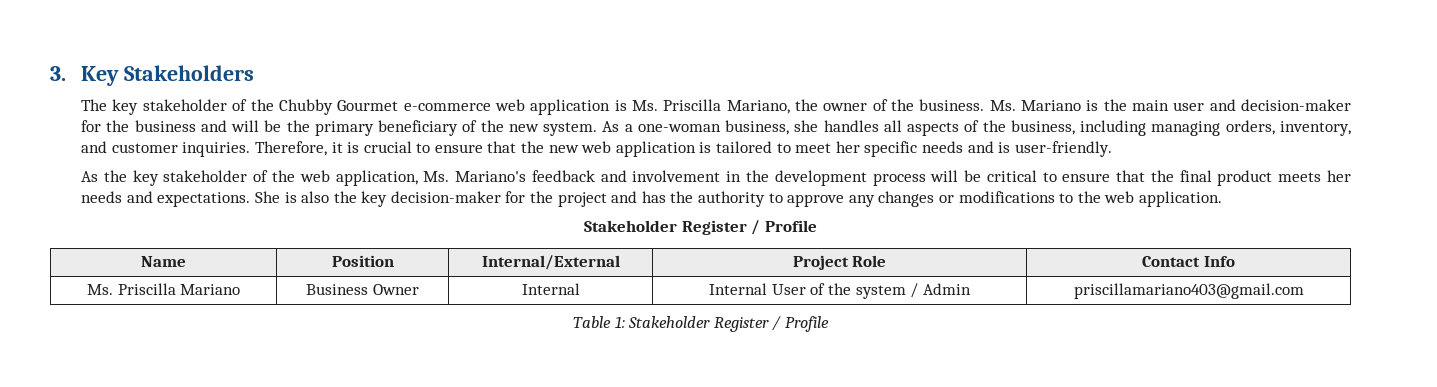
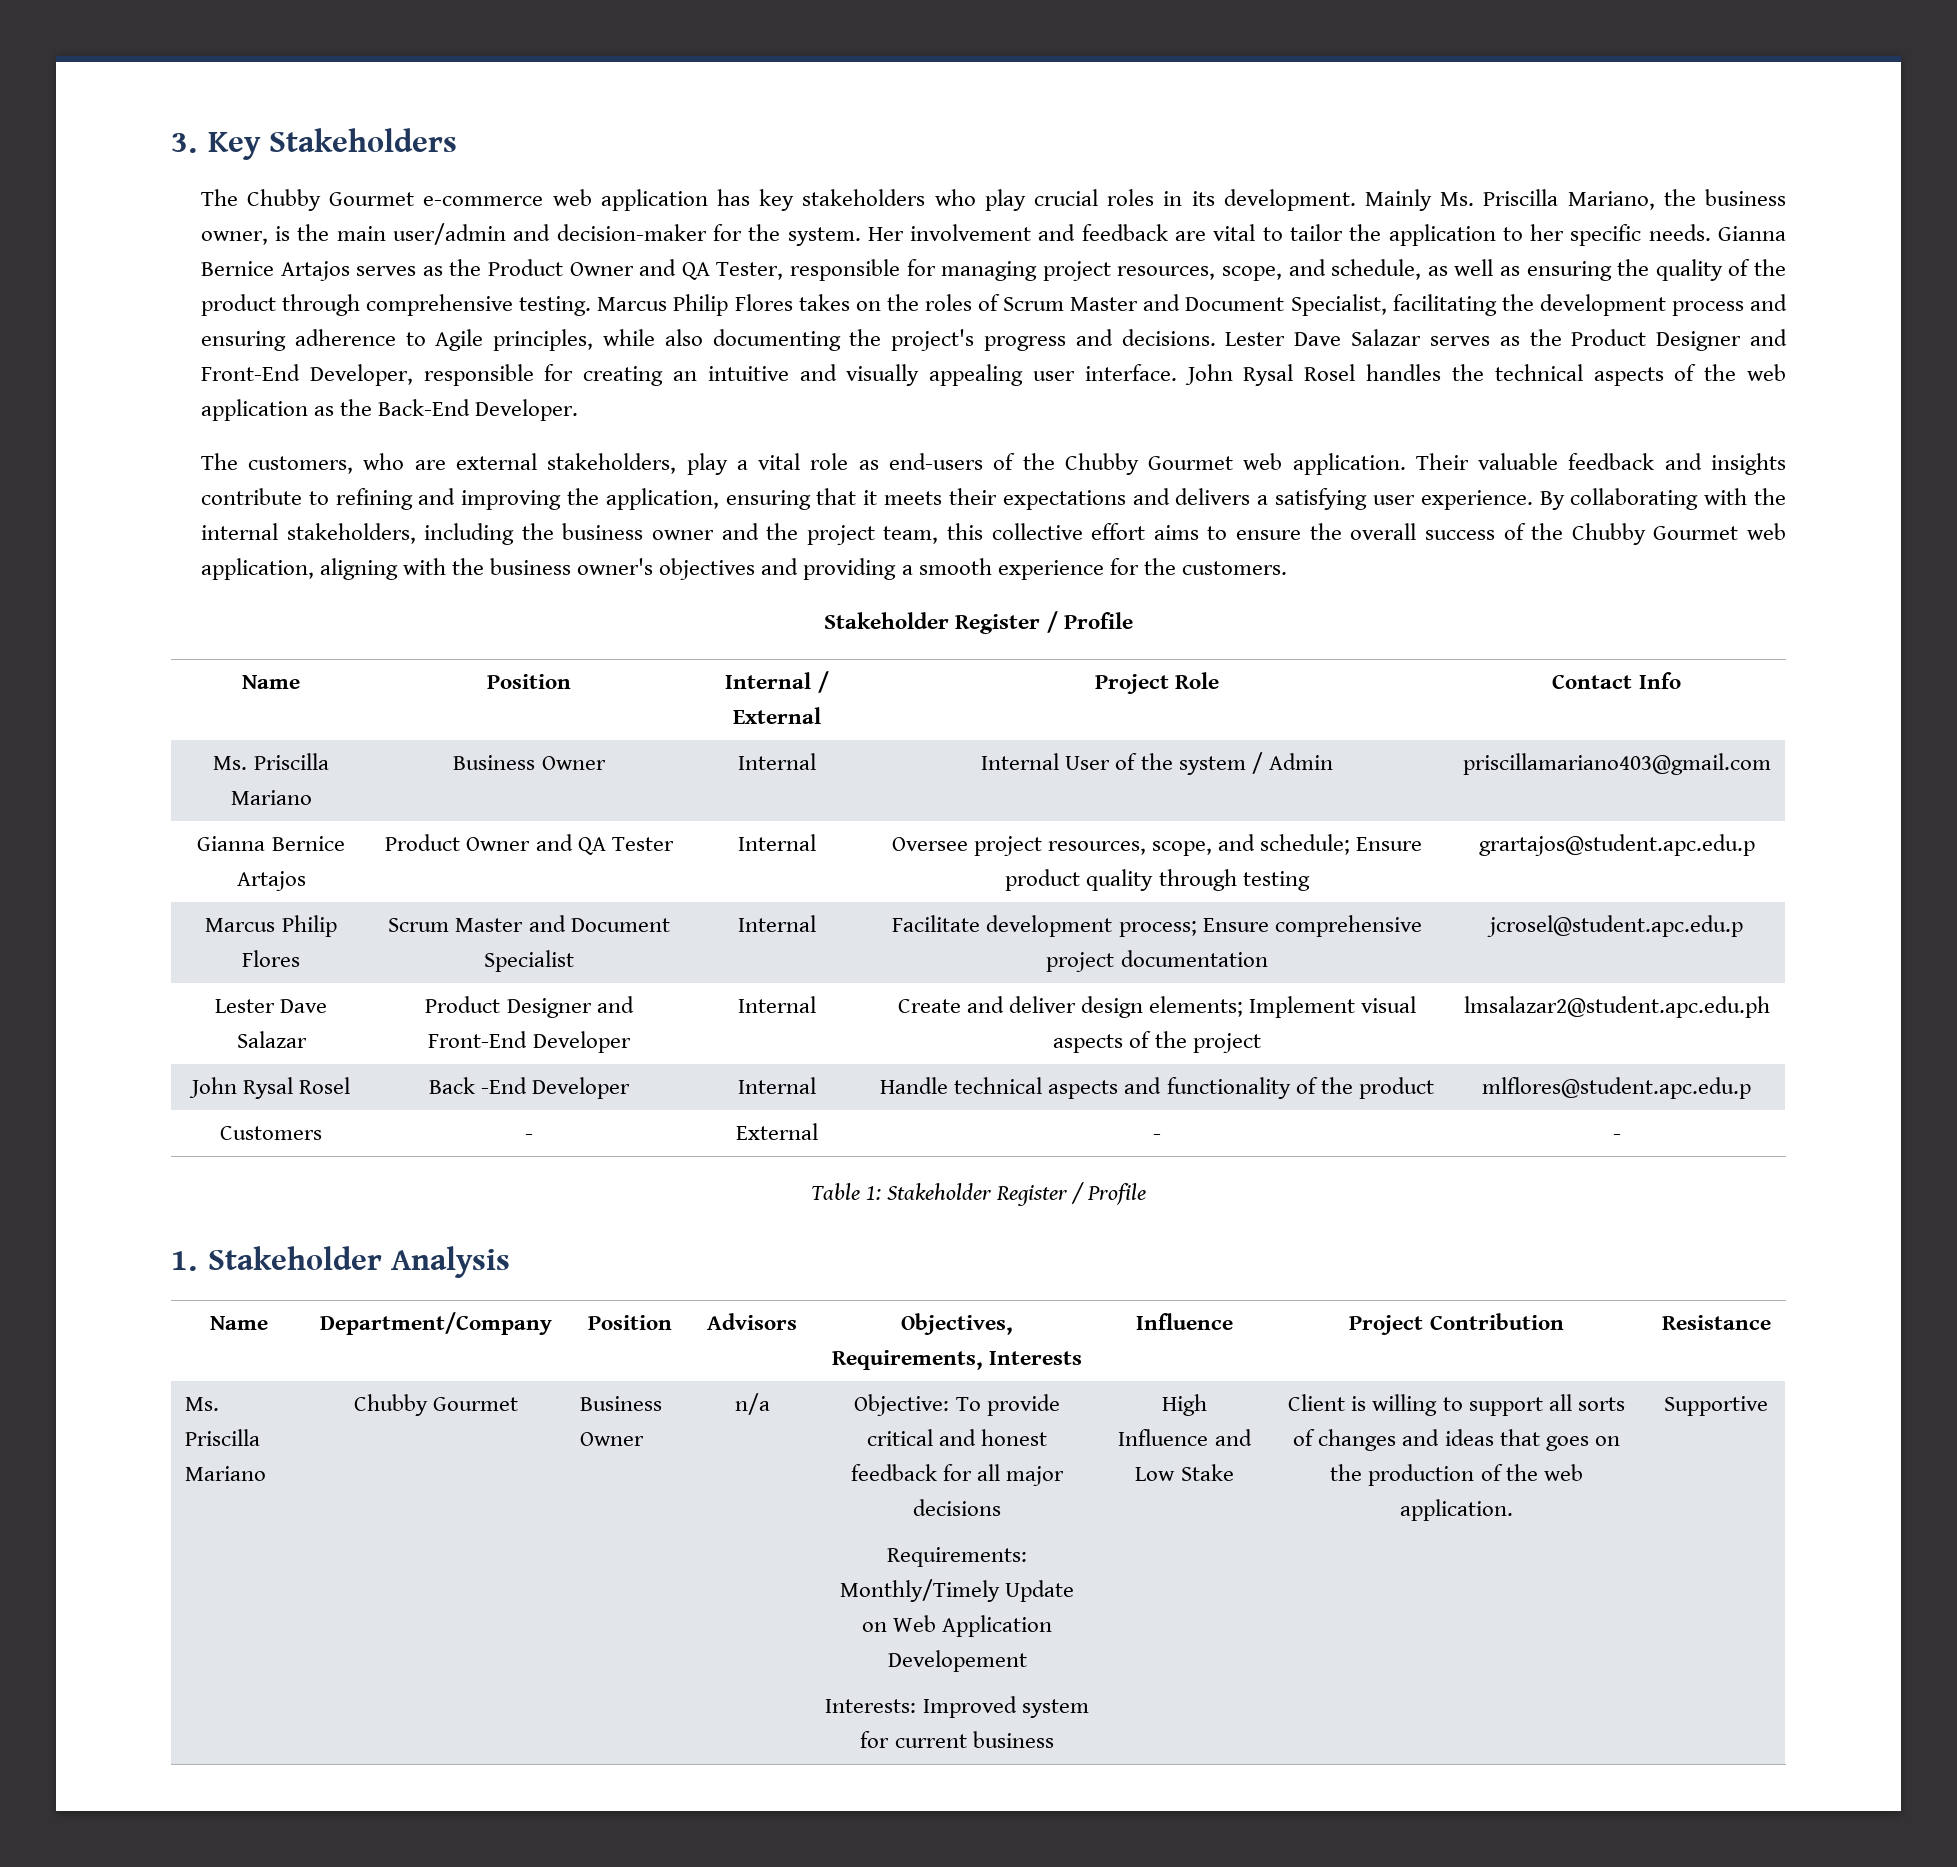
[112,99,274,115] key stakeholder of the -> (238, 197) none
[614,99,1081,114] is Ms. Priscilla Mariano, the owner of the business. Ms. Mariano -> [717,189,1787,211] [200,231,268,245] has key stakeholders who play crucial roles in its development. Mainly Ms. Priscilla Mariano, the business owner,
[1173,102,1205,111] user -> [393,223,507,245] user/admin
[134,120,1352,136] [81,141,1112,157] [81,170,1351,186] [81,191,1222,207] business and will be the primary beneficiary of the new system. As a one-woman business, she handles all aspects of the business, including managing orders, inventory, and customer inquiries. Therefore, it is crucial to ensure that the new web application is tailored to meet her specific needs and is user-friendly. // As the key stakeholder of the web application, Ms. Mariano's feedback and involvement in the development process will be critical to ensure that the final product meets her needs and expectations. She is also the key decision-maker for the project and has the authority to approve any changes or modifications to the web application. -> [787,224,1787,246] [200,259,1786,281] [200,294,1788,316] [200,329,1788,351] [200,364,1787,386] [200,399,579,421] [200,453,1786,475] [200,488,1786,510] [200,523,1786,545] [200,558,1287,580] system. Her involvement and feedback are vital to tailor the application to her specific needs. Gianna Bernice Artajos serves as the Product Owner and QA Tester, responsible for managing project resources, scope, and schedule, as well as ensuring the quality of the product through comprehensive testing. Marcus Philip Flores takes on the roles of Scrum Master and Document Specialist, facilitating the development process and ensuring adherence to Agile principles, while also documenting the project's progress and decisions. Lester Dave Salazar serves as the Product Designer and Front-End Developer, responsible for creating an intuitive and visually appealing user interface. John Rysal Rosel handles the technical aspects of the web application as the Back-End Developer. // The customers, who are external stakeholders, play a vital role as end-users of the Chubby Gourmet web application. Their valuable feedback and insights contribute to refining and improving the application, ensuring that it meets their expectations and delivers a satisfying user experience. By collaborating with the internal stakeholders, including the business owner and the project team, this collective effort aims to ensure the overall success of the Chubby Gourmet web application, aligning with the business owner's objectives and providing a smooth experience for the customers.
[481,255,620,270] Internal/External -> [725,671,829,693] [732,707,821,724] Internal / External
(1304, 291) none -> [197,836,345,851] [236,871,306,891] [385,834,674,855] [737,834,816,851] [891,834,1423,856] [1005,869,1310,891] [1478,834,1755,856] [205,915,337,937] [242,950,300,967] [388,915,670,932] [484,950,574,972] [737,915,816,932] [892,915,1422,937] [1046,950,1268,972] [1487,915,1743,937] [214,999,328,1013] [236,1031,307,1048] [425,996,634,1018] [428,1031,631,1053] [737,996,816,1013] [897,996,1417,1018] [1053,1031,1261,1053] [1463,996,1770,1018] [188,1077,351,1099] [428,1077,631,1099] [737,1077,816,1094] [880,1077,1434,1099] [1482,1077,1751,1099] [220,1126,322,1140] [525,1134,533,1140] [735,1123,818,1140] [1153,1134,1161,1140] [1612,1134,1621,1140] // Gianna Bernice Artajos | Product Owner and QA Tester | Internal | Oversee project resources, scope, and schedule; Ensure product quality through testing | grartajos@student.apc.edu.p // Marcus Philip Flores | Scrum Master and Document Specialist | Internal | Facilitate development process; Ensure comprehensive project documentation | jcrosel@student.apc.edu.p // Lester Dave Salazar | Product Designer and Front-End Developer | Internal | Create and deliver design elements; Implement visual aspects of the project | lmsalazar2@student.apc.edu.ph // John Rysal Rosel | Back -End Developer | Internal | Handle technical aspects and functionality of the product | mlflores@student.apc.edu.p // Customers | - | External | - | -
(829, 324) none -> [171,1246,510,1278] [209,1316,268,1330] [320,1312,552,1335] [587,1315,672,1330] [707,1313,797,1330] [900,1313,1013,1335] [831,1350,1083,1370] [1136,1313,1233,1330] [1349,1313,1564,1335] [1661,1315,1771,1330] [185,1397,220,1411] [185,1429,261,1446] [185,1466,267,1481] [353,1394,519,1416] [580,1396,663,1411] [580,1432,645,1446] [734,1393,770,1415] [854,1394,1060,1416] [866,1429,1048,1446] [850,1464,1065,1486] [912,1499,1001,1516] [886,1547,1027,1567] [839,1579,1075,1602] [861,1615,1053,1637] [887,1650,1027,1672] [825,1696,1089,1718] [860,1731,1054,1748] [1162,1394,1207,1416] [1118,1429,1252,1446] [1135,1464,1234,1481] [1288,1394,1625,1416] [1293,1429,1620,1451] [1330,1464,1583,1486] [1400,1499,1513,1521] [1664,1396,1768,1416] // 1. Stakeholder Analysis // Name | Department/Company | Position | Advisors | Objectives, Requirements, Interests | Influence | Project Contribution | Resistance // Ms. Priscilla Mariano | Chubby Gourmet | Business Owner | n/a | Objective: To provide critical and honest feedback for all major decisions // Requirements: Monthly/Timely Update on Web Application Developement // Interests: Improved system for current business | High Influence and Low Stake | Client is willing to support all sorts of changes and ideas that goes on the production of the web application. | Supportive

